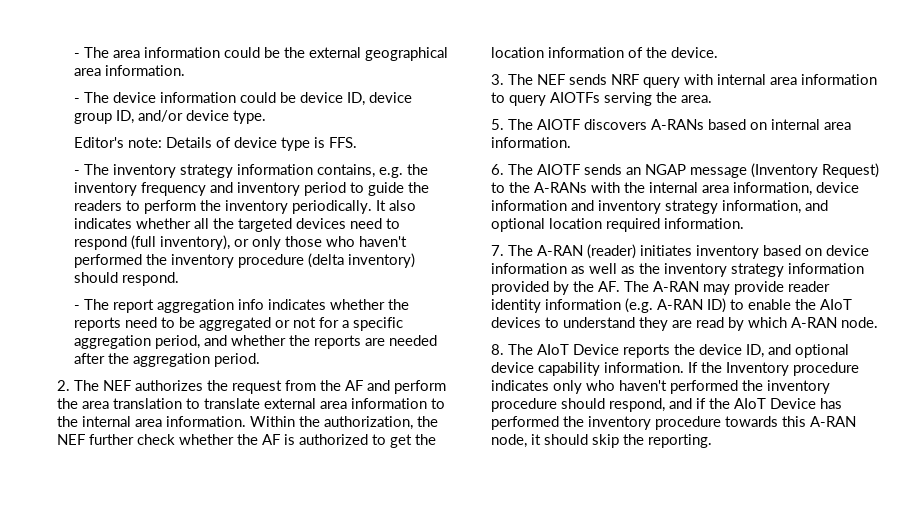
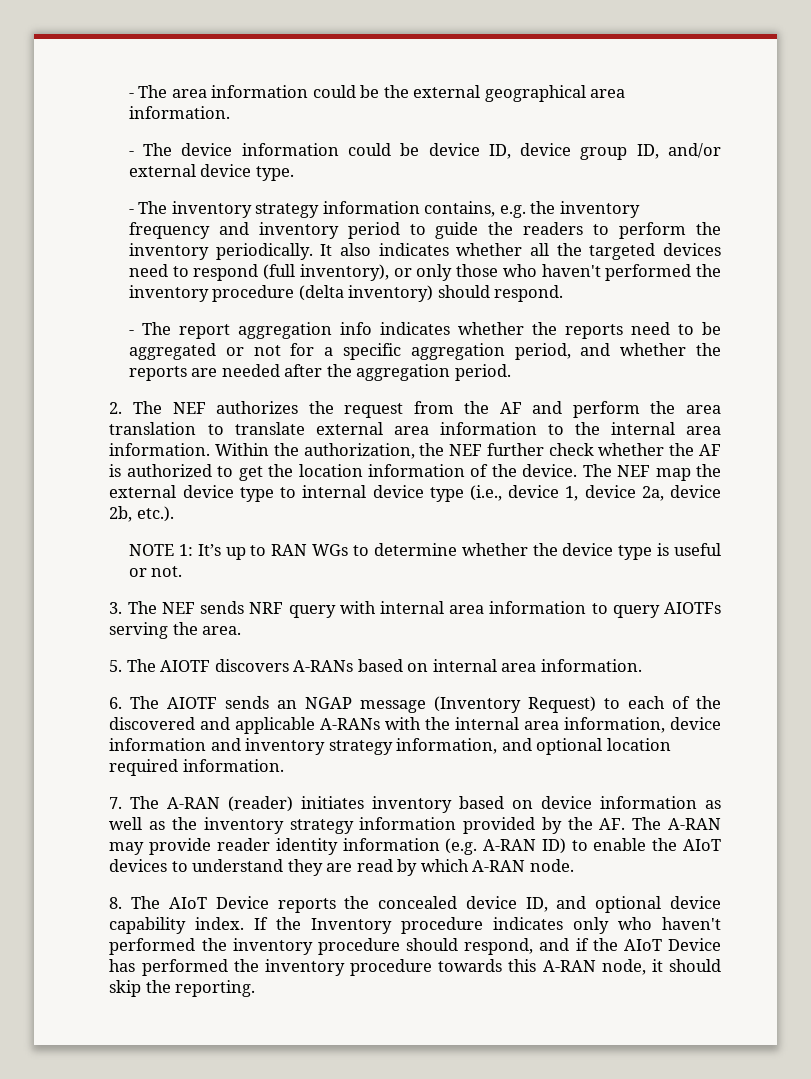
(184, 116) none -> [128,164,196,177] external
[74,137,358,151] // Editor's note: Details of device type is FFS. -> (294, 173) none
(719, 52) none -> [582,464,721,481] [109,485,721,502] [109,506,174,522] [128,543,721,560] [128,566,183,577] The NEF map the external device type to internal device type (i.e., device 1, device 2a, device 2b, etc.). // NOTE 1: It’s up to RAN WGs to determine whether the device type is useful or not.
[509,182,531,193] the -> [628,696,721,709] [109,717,316,734] each of the discovered and applicable
(696, 349) none -> [378,896,458,909] concealed
[604,362,685,373] information. -> [195,917,245,930] index.

